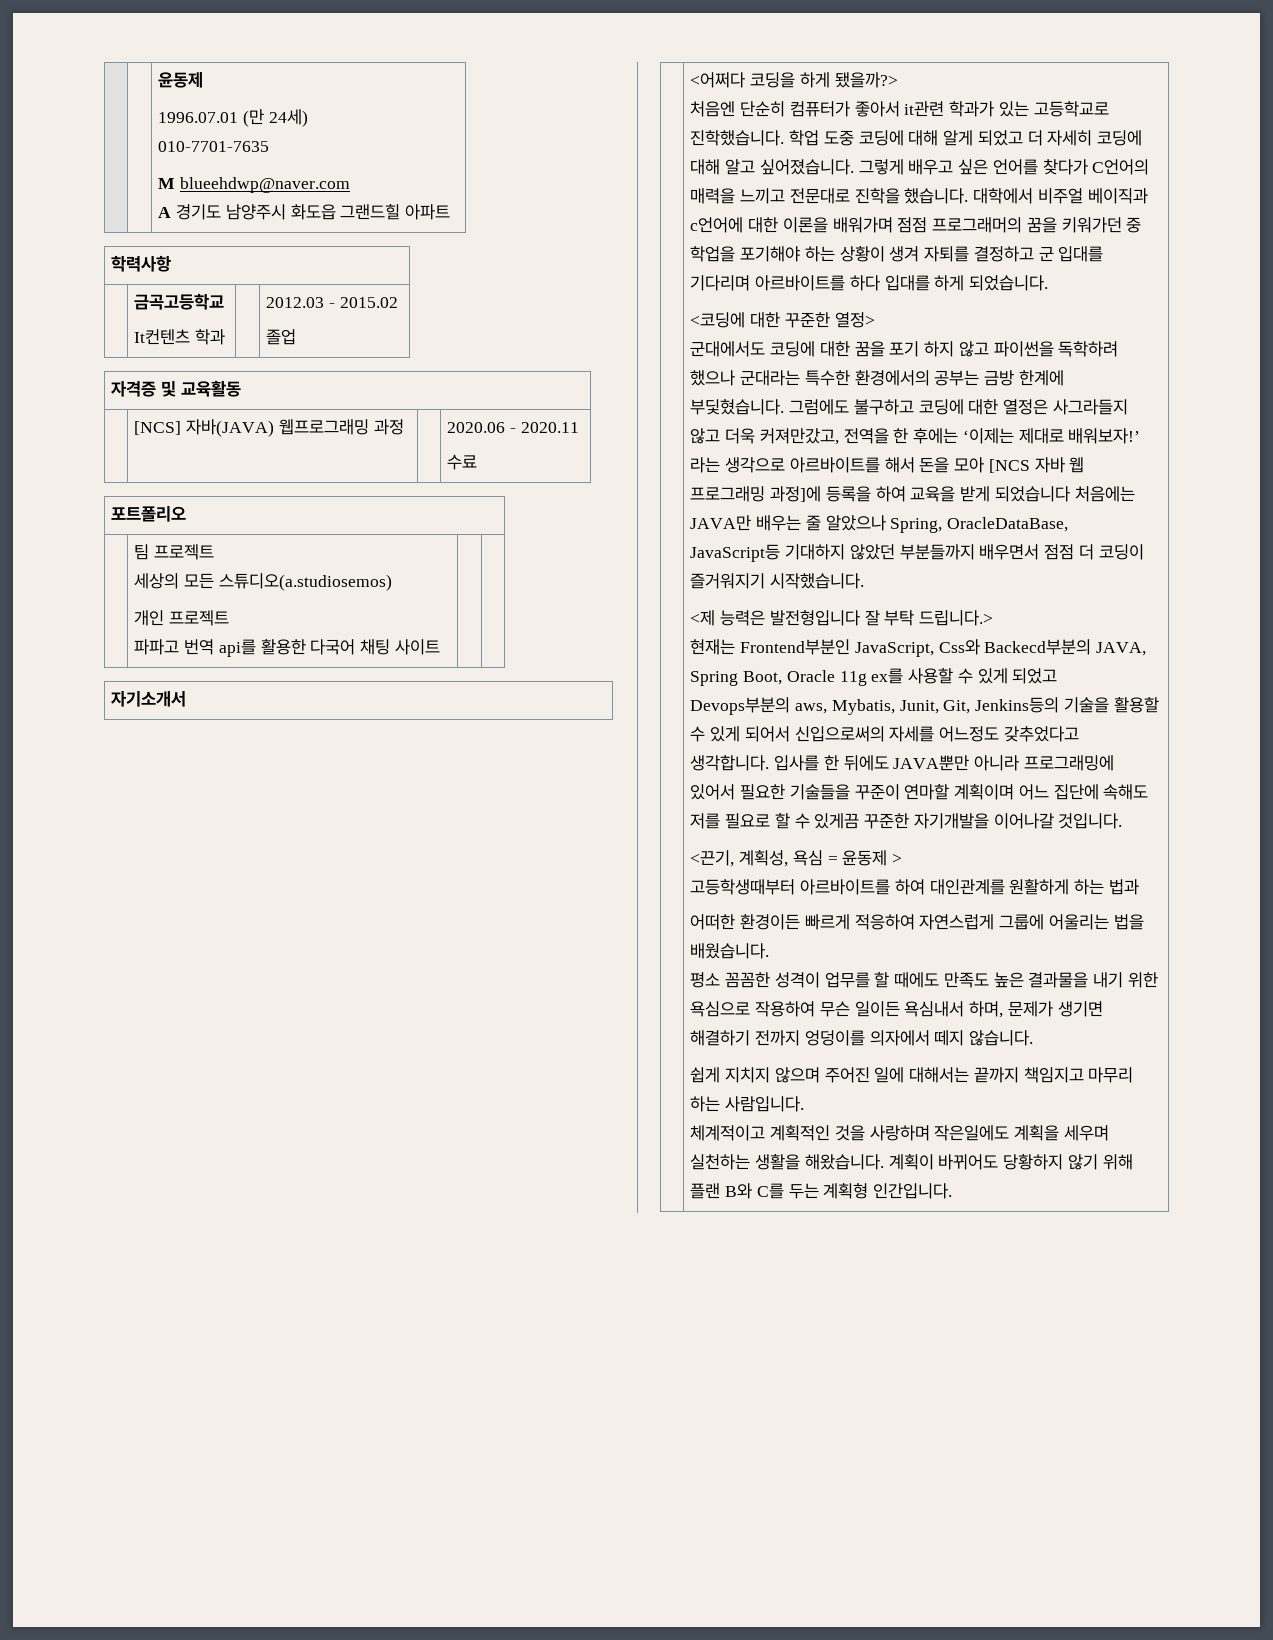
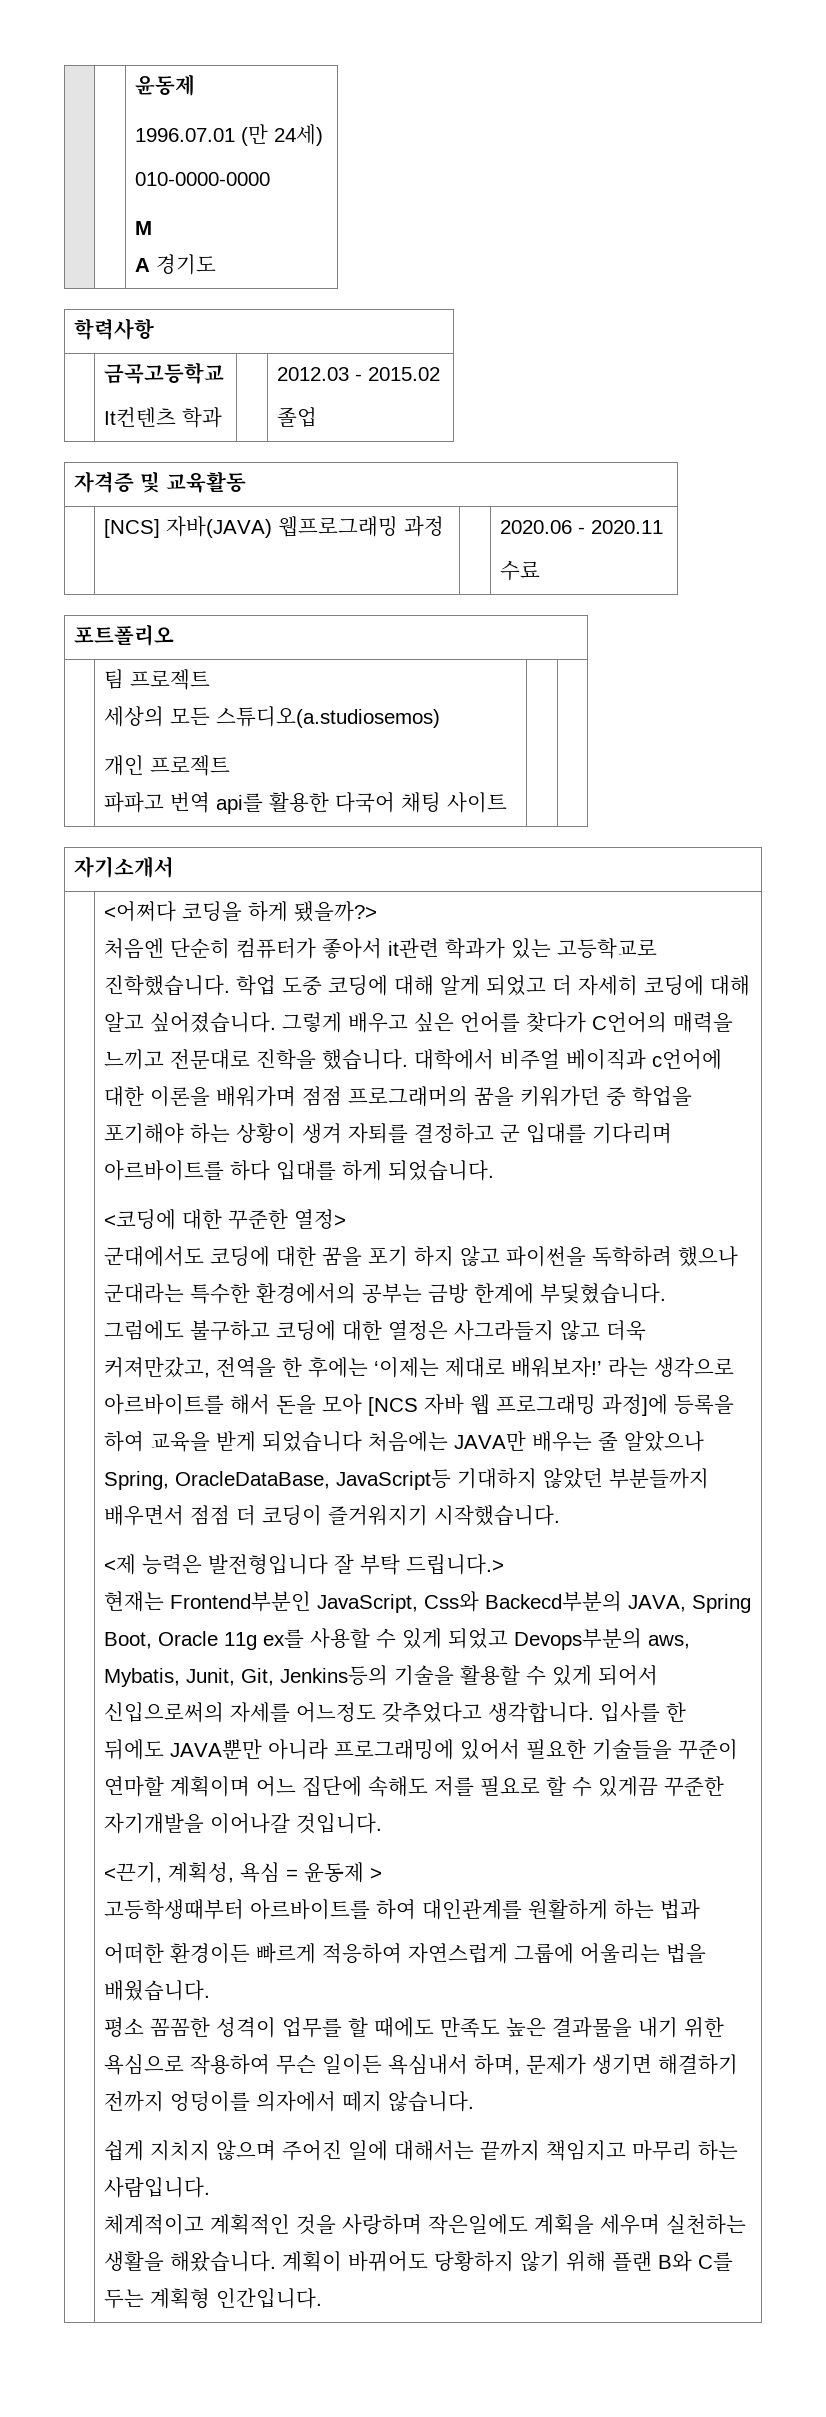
[158,141,270,152] 010-7701-7635 -> [135,172,271,186] 010-0000-0000
[180,177,351,193] blueehdwp@naver.com -> (153, 228) none
[225,204,451,220] 남양주시 화도읍 그랜드힐 아파트 -> (217, 264) none

